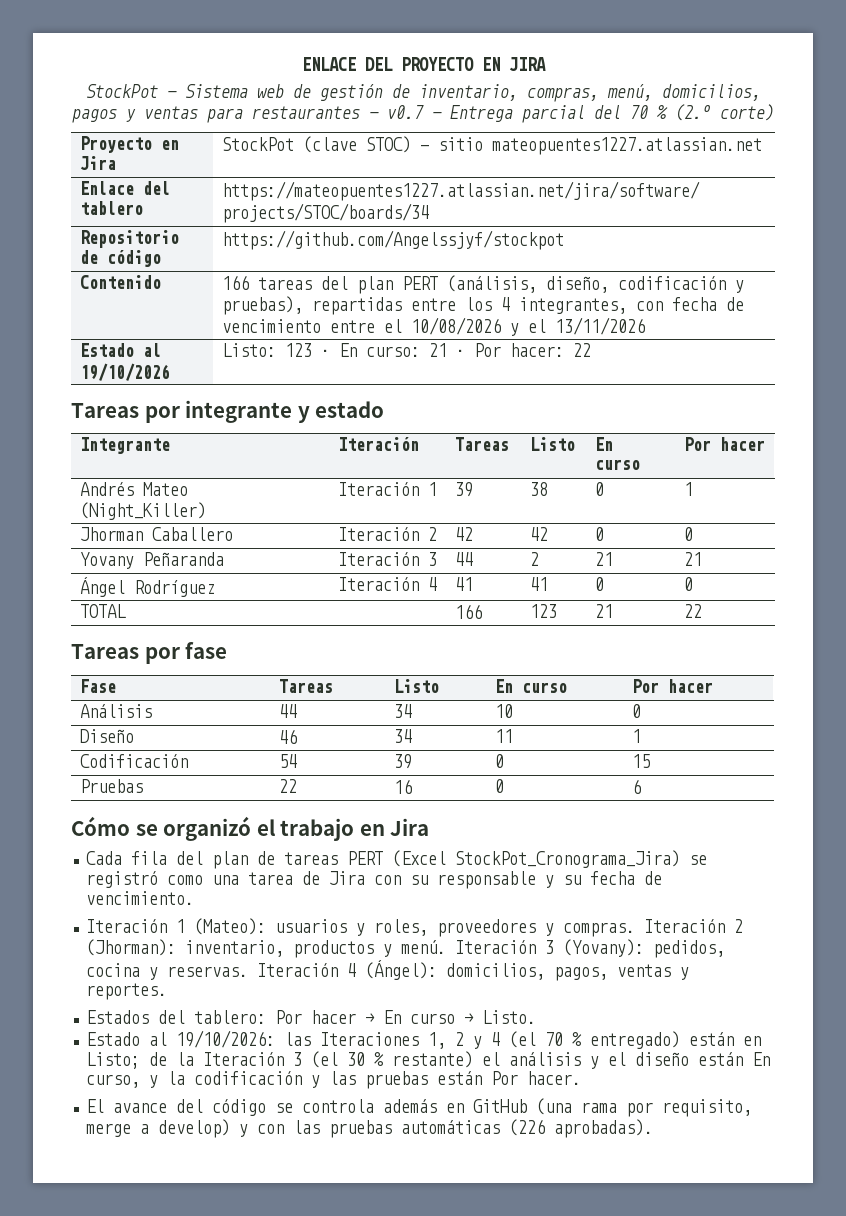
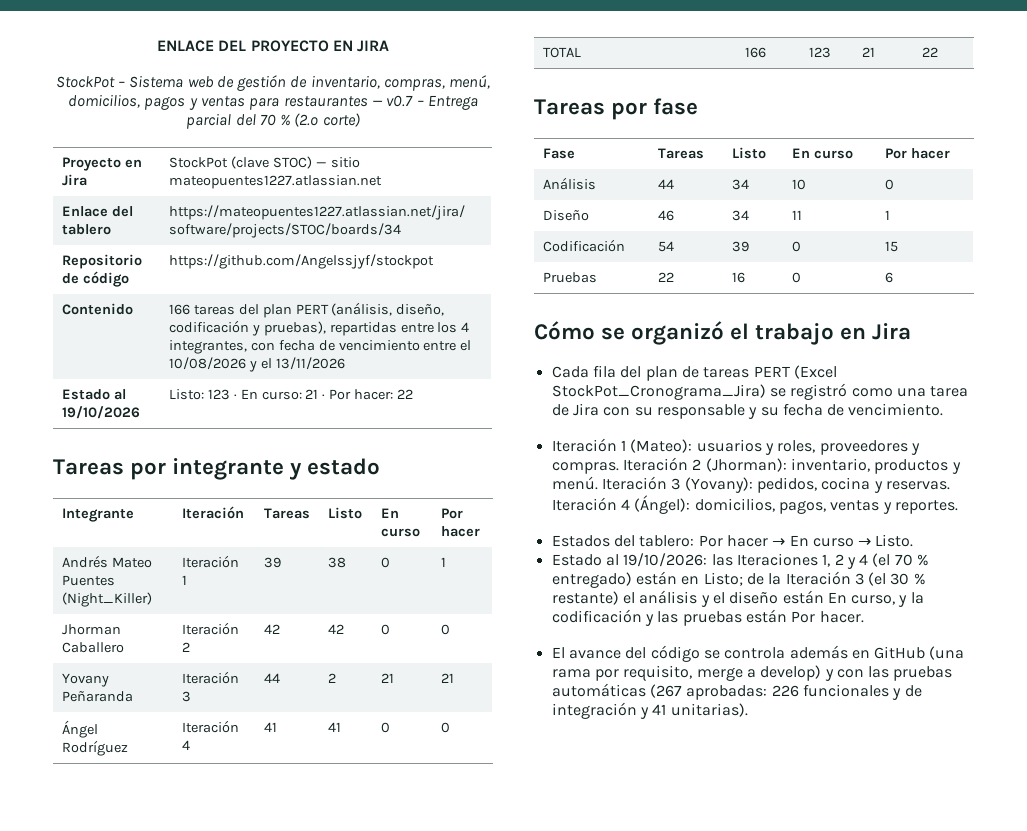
(189, 489) none -> [61,575,115,586] Puentes
[509,1119,654,1138] (226 aprobadas). -> [649,684,922,700] [551,702,748,719] (267 aprobadas: 226 funcionales y de integración y 41 unitarias).

